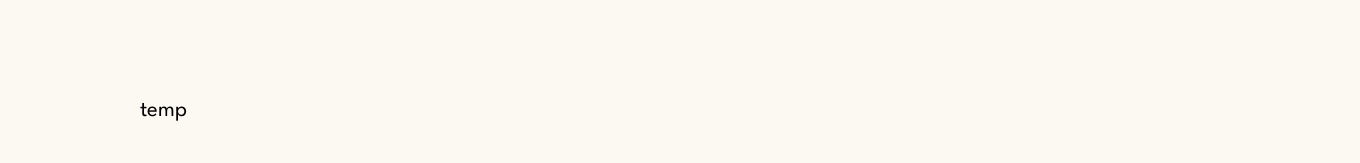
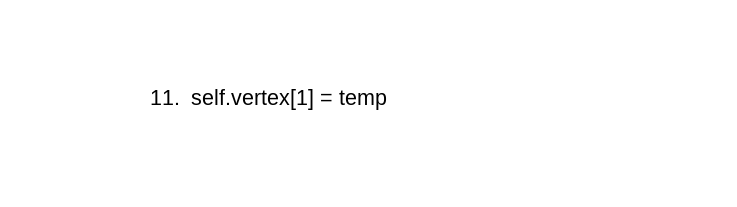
(140, 111) none -> [150,89,334,110] 11. self.vertex[1] =

